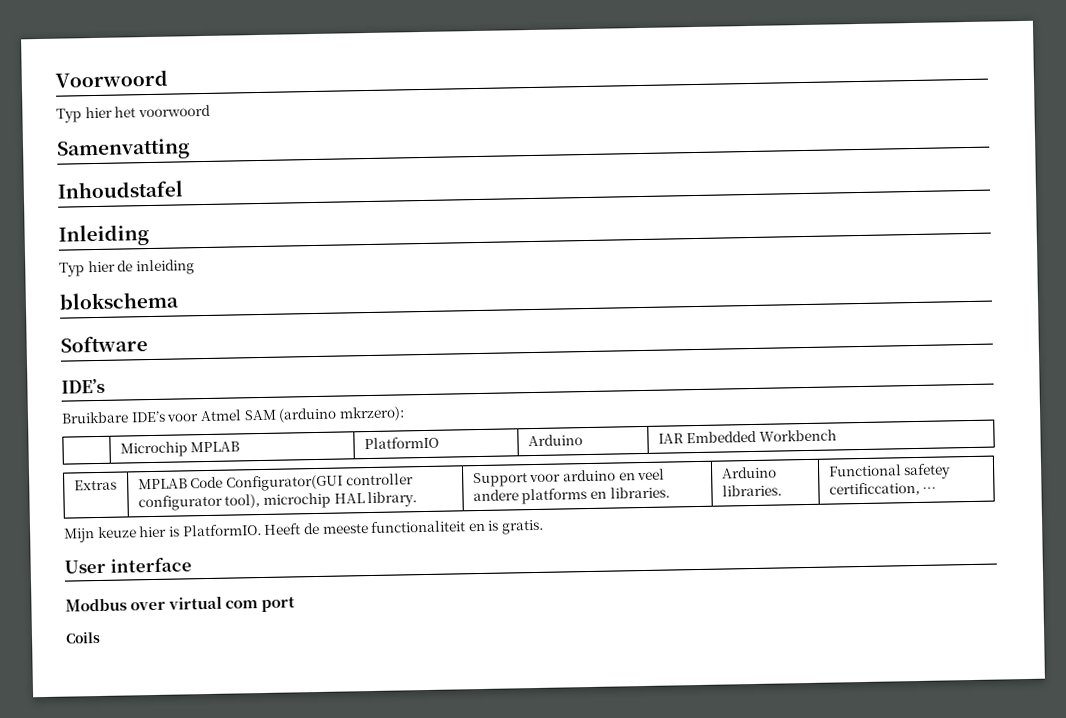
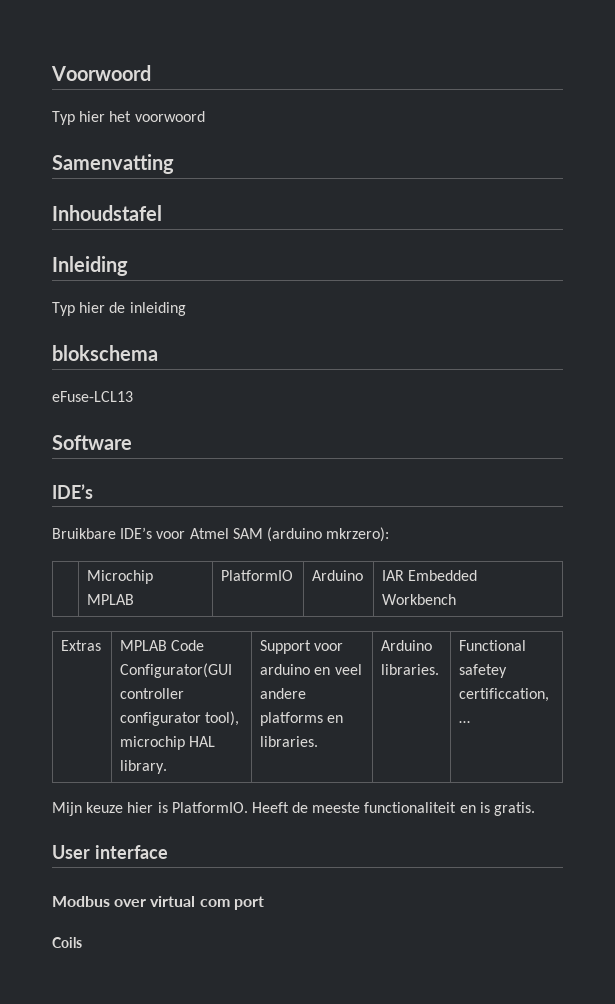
(179, 300) none -> [52,391,133,402] // eFuse-LCL13

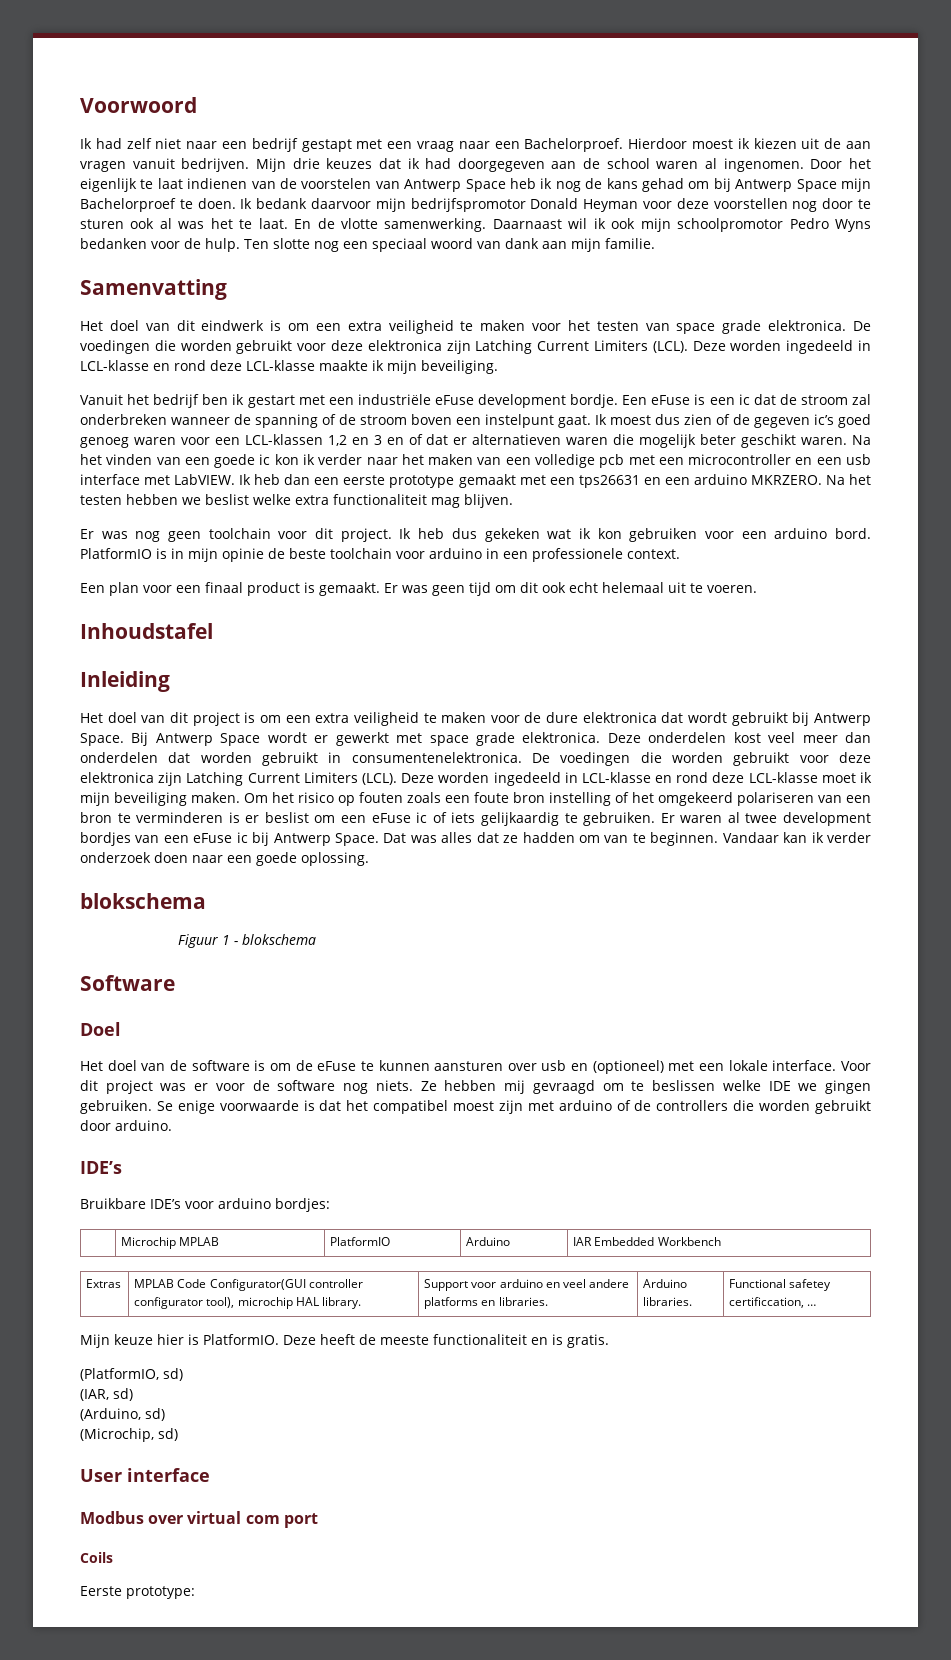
[52,111,205,125] [52,154,174,174] [52,205,162,221] [52,256,128,276] [52,302,186,316] [52,345,158,361] [52,391,133,402] [52,435,132,450] Typ hier het voorwoord // Samenvatting // Inhoudstafel // Inleiding // Typ hier de inleiding // blokschema // eFuse-LCL13 // Software -> [80,138,871,152] [80,158,871,172] [80,178,871,192] [80,198,871,212] [80,218,872,232] [80,238,655,252] [80,279,227,300] [80,320,872,334] [80,340,871,354] [80,360,498,374] [80,394,872,408] [80,414,871,428] [80,434,871,448] [80,454,872,468] [80,474,871,488] [80,494,513,508] [80,528,872,542] [80,548,680,562] [80,582,757,596] [80,623,213,639] [80,671,170,692] [80,712,871,726] [80,732,871,746] [80,752,872,766] [80,772,872,786] [80,792,871,806] [80,812,871,826] [80,832,872,846] [80,852,369,866] [80,893,206,909] [178,934,317,948] [80,975,175,991] [80,1022,121,1036] [80,1060,871,1074] [80,1080,871,1094] [80,1100,871,1114] [80,1120,172,1131] Ik had zelf niet naar een bedrijf gestapt met een vraag naar een Bachelorproef. Hierdoor moest ik kiezen uit de aan vragen vanuit bedrijven. Mijn drie keuzes dat ik had doorgegeven aan de school waren al ingenomen. Door het eigenlijk te laat indienen van de voorstelen van Antwerp Space heb ik nog de kans gehad om bij Antwerp Space mijn Bachelorproef te doen. Ik bedank daarvoor mijn bedrijfspromotor Donald Heyman voor deze voorstellen nog door te sturen ook al was het te laat. En de vlotte samenwerking. Daarnaast wil ik ook mijn schoolpromotor Pedro Wyns bedanken voor de hulp. Ten slotte nog een speciaal woord van dank aan mijn familie. // Samenvatting // Het doel van dit eindwerk is om een extra veiligheid te maken voor het testen van space grade elektronica. De voedingen die worden gebruikt voor deze elektronica zijn Latching Current Limiters (LCL). Deze worden ingedeeld in LCL-klasse en rond deze LCL-klasse maakte ik mijn beveiliging. // Vanuit het bedrijf ben ik gestart met een industriële eFuse development bordje. Een eFuse is een ic dat de stroom zal onderbreken wanneer de spanning of de stroom boven een instelpunt gaat. Ik moest dus zien of de gegeven ic’s goed genoeg waren voor een LCL-klassen 1,2 en 3 en of dat er alternatieven waren die mogelijk beter geschikt waren. Na het vinden van een goede ic kon ik verder naar het maken van een volledige pcb met een microcontroller en een usb interface met LabVIEW. Ik heb dan een eerste prototype gemaakt met een tps26631 en een arduino MKRZERO. Na het testen hebben we beslist welke extra functionaliteit mag blijven. // Er was nog geen toolchain voor dit project. Ik heb dus gekeken wat ik kon gebruiken voor een arduino bord. PlatformIO is in mijn opinie de beste toolchain voor arduino in een professionele context. // Een plan voor een finaal product is gemaakt. Er was geen tijd om dit ook echt helemaal uit te voeren. // Inhoudstafel // Inleiding // Het doel van dit project is om een extra veiligheid te maken voor de dure elektronica dat wordt gebruikt bij Antwerp Space. Bij Antwerp Space wordt er gewerkt met space grade elektronica. Deze onderdelen kost veel meer dan onderdelen dat worden gebruikt in consumentenelektronica. De voedingen die worden gebruikt voor deze elektronica zijn Latching Current Limiters (LCL). Deze worden ingedeeld in LCL-klasse en rond deze LCL-klasse moet ik mijn beveiliging maken. Om het risico op fouten zoals een foute bron instelling of het omgekeerd polariseren van een bron te verminderen is er beslist om een eFuse ic of iets gelijkaardig te gebruiken. Er waren al twee development bordjes van een eFuse ic bij Antwerp Space. Dat was alles dat ze hadden om van te beginnen. Vandaar kan ik verder onderzoek doen naar een goede oplossing. // blokschema // Figuur 1 - blokschema // Software // Doel // Het doel van de software is om de eFuse te kunnen aansturen over usb en (optioneel) met een lokale interface. Voor dit project was er voor de software nog niets. Ze hebben mij gevraagd om te beslissen welke IDE we gingen gebruiken. Se enige voorwaarde is dat het compatibel moest zijn met arduino of de controllers die worden gebruikt door arduino.
[189,527,390,542] Atmel SAM (arduino mkrzero): -> [218,1198,330,1212] arduino bordjes:
[251,802,289,813] Heeft -> [283,1334,355,1345] Deze heeft
(536, 809) none -> [80,1368,183,1381] [80,1388,133,1401] [80,1408,165,1421] [80,1428,178,1442] // (PlatformIO, sd) // (IAR, sd) // (Arduino, sd) // (Microchip, sd)
(82, 942) none -> [80,1586,195,1599] // Eerste prototype:

